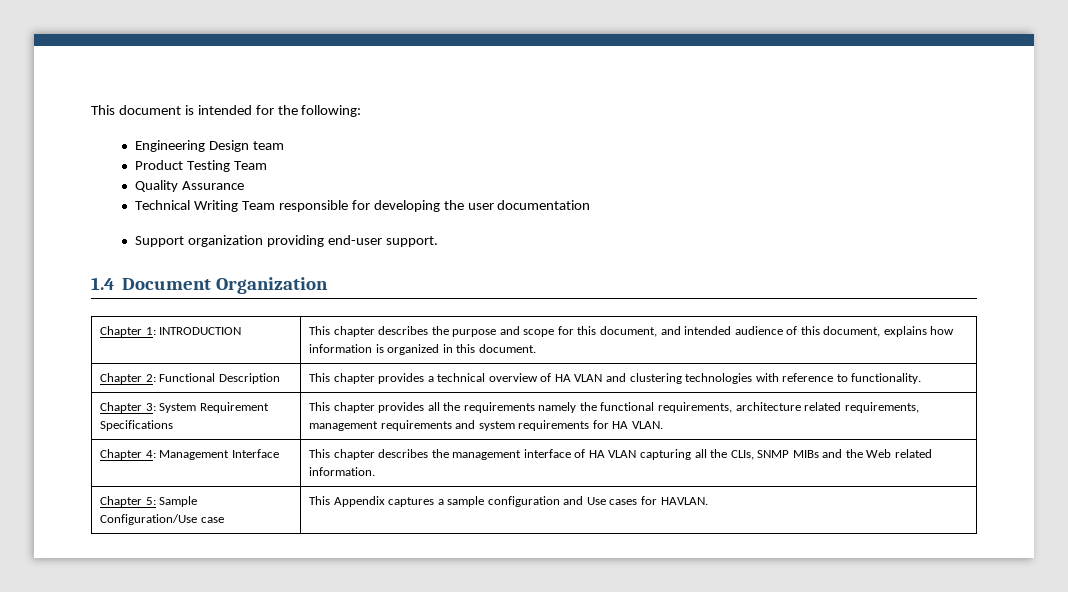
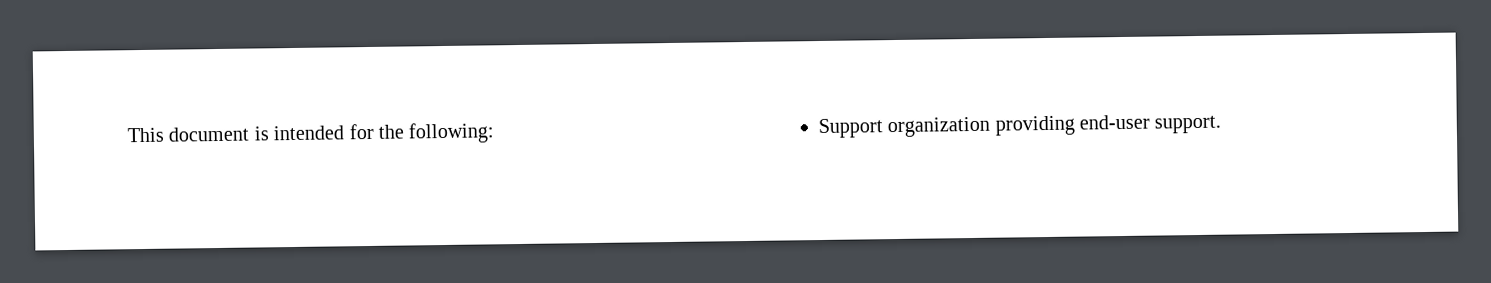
[135,140,284,152] [135,160,267,172] [135,180,245,192] [135,200,591,212] // Engineering Design team // Product Testing Team // Quality Assurance // Technical Writing Team responsible for developing the user documentation -> (495, 133) none
[91,277,329,294] [100,326,242,337] [309,326,955,337] [309,344,536,355] [100,373,280,384] [309,373,922,384] [100,402,269,413] [100,420,174,431] [309,402,919,413] [309,420,663,431] [100,449,279,460] [309,449,932,460] [309,467,376,476] [100,496,198,507] [100,514,224,525] [309,496,708,507] // 1.4 Document Organization // Chapter 1: INTRODUCTION | This chapter describes the purpose and scope for this document, and intended audience of this document, explains how information is organized in this document. // Chapter 2: Functional Description | This chapter provides a technical overview of HA VLAN and clustering technologies with reference to functionality. // Chapter 3: System Requirement Specifications | This chapter provides all the requirements namely the functional requirements, architecture related requirements, management requirements and system requirements for HA VLAN. // Chapter 4: Management Interface | This chapter describes the management interface of HA VLAN capturing all the CLIs, SNMP MIBs and the Web related information. // Chapter 5: Sample Configuration/Use case | This Appendix captures a sample configuration and Use cases for HAVLAN. -> (1222, 124) none

